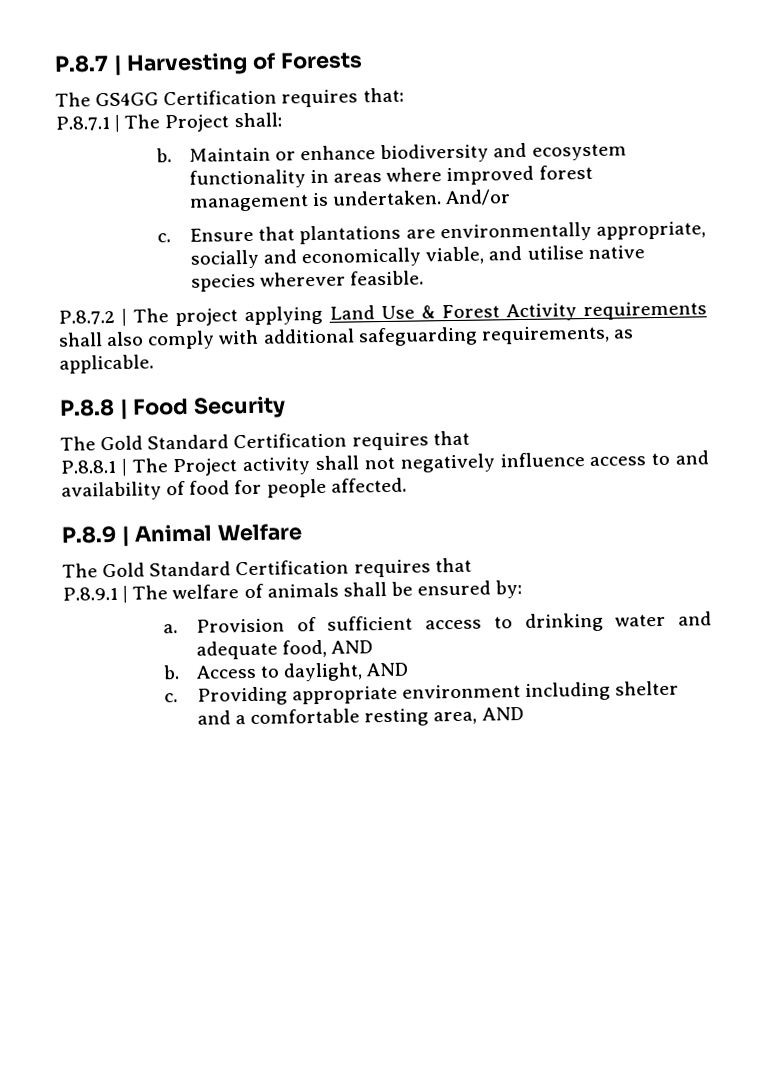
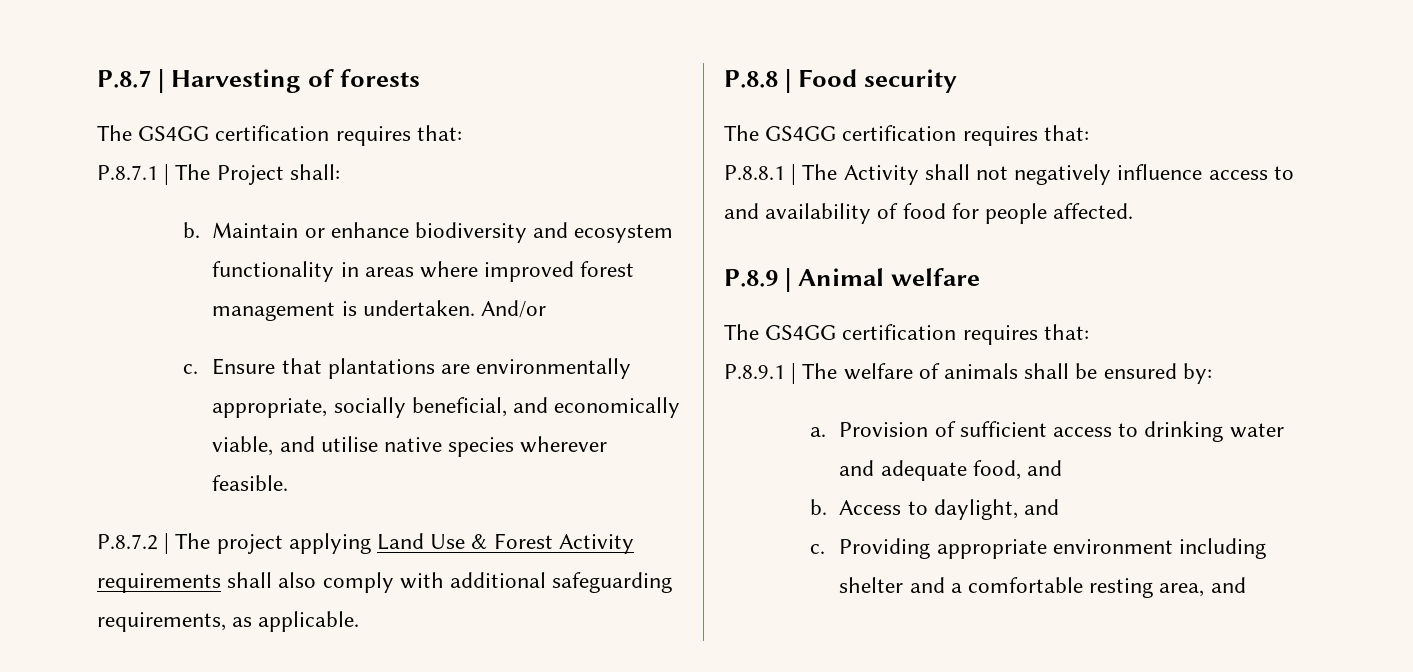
[279,51,363,70] [55,89,278,107] Forests // The GS4GG Certification -> [340,69,421,87] [97,125,330,141] forests // The GS4GG certification
(259, 259) none -> [411,397,507,417] beneficial,
[193,395,287,419] [60,430,470,451] Security // The Gold Standard Certification requires that -> [864,69,958,93] [724,125,1089,146] security // The GS4GG certification requires that:
[172,457,312,477] Project activity -> [843,165,919,185] Activity
[217,523,303,542] [62,557,472,578] Welfare // The Gold Standard Certification requires that -> [891,268,981,286] [724,324,1089,345] welfare // The GS4GG certification requires that:
[331,640,374,654] AND -> [1026,460,1062,476] and
[366,662,409,677] AND -> [1023,499,1059,515] and
[481,707,524,721] AND -> [1210,577,1246,593] and

